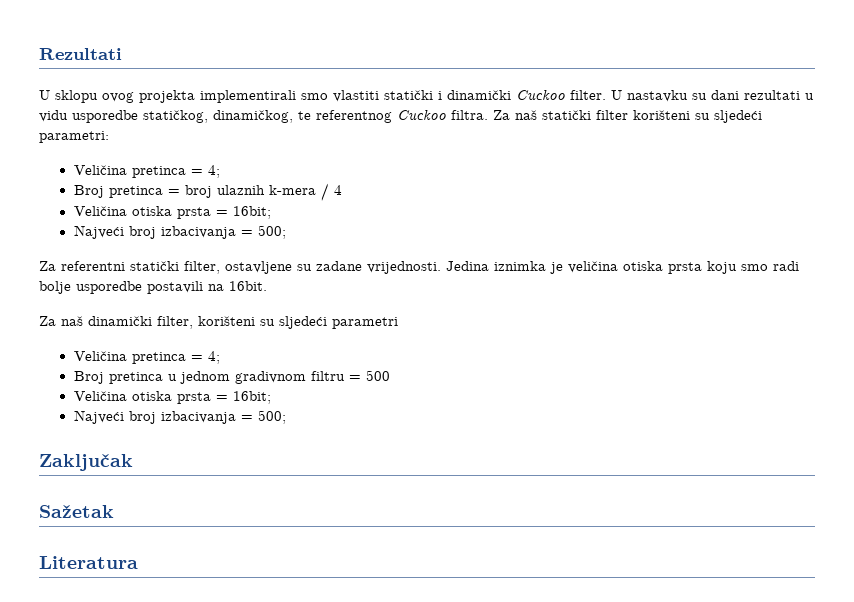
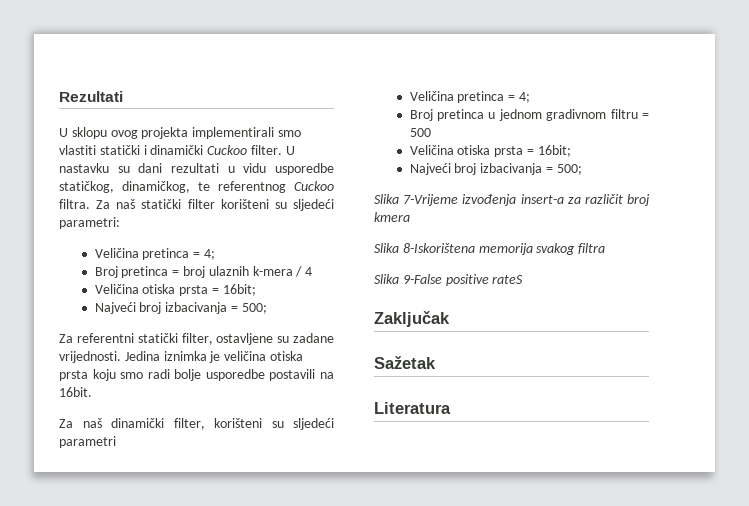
(286, 417) none -> [374,194,650,206] [374,212,410,222] [374,243,606,255] [374,274,524,286] // Slika 7-Vrijeme izvođenja insert-a za različit broj kmera // Slika 8-Iskorištena memorija svakog filtra // Slika 9-False positive rateS

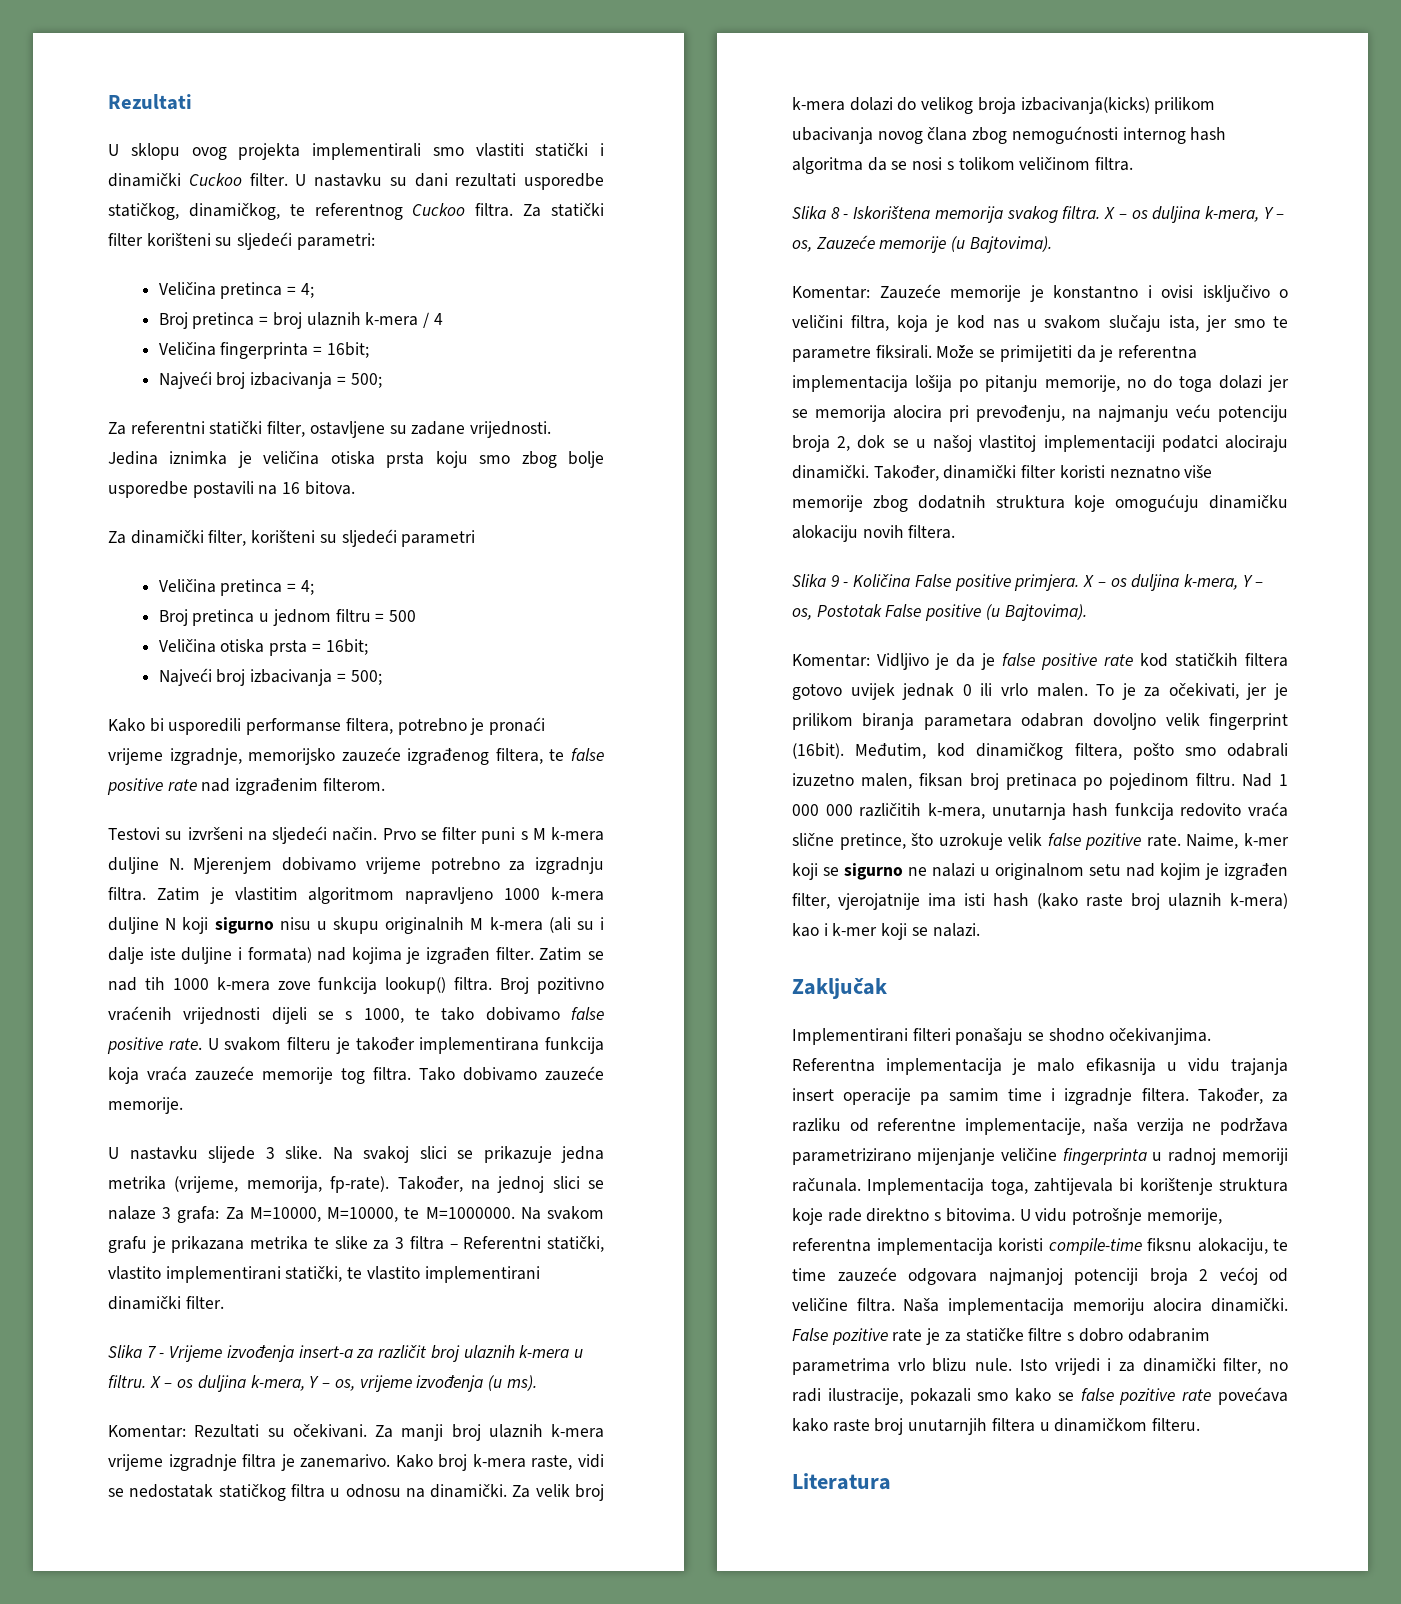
[227,163,267,173] u vidu -> (517, 180) none
[116,199,136,209] naš -> (542, 210) none
[142,284,209,296] otiska prsta -> [220,342,309,359] fingerprinta
[147,369,170,379] radi -> [521,451,557,468] zbog
[59,387,92,397] [59,418,102,428] 16bit. // Za naš -> [282,481,355,495] [108,531,126,544] 16 bitova. // Za
[546,109,607,121] gradivnom -> (331, 617) none
[374,194,459,206] Slika 7-Vrijeme -> [108,717,546,735] [108,747,604,765] [107,778,385,795] [108,826,604,844] [108,857,604,874] [108,887,604,904] [108,917,605,934] [108,947,604,964] [108,977,605,994] [108,1006,604,1024] [107,1037,604,1054] [108,1066,604,1084] [108,1097,183,1114] [108,1146,604,1163] [108,1176,604,1193] [108,1206,604,1223] [108,1236,605,1253] [108,1266,540,1283] [108,1296,224,1310] [108,1345,223,1362] Kako bi usporedili performanse filtera, potrebno je pronaći vrijeme izgradnje, memorijsko zauzeće izgrađenog filtera, te false positive rate nad izgrađenim filterom. // Testovi su izvršeni na sljedeći način. Prvo se filter puni s M k-mera duljine N. Mjerenjem dobivamo vrijeme potrebno za izgradnju filtra. Zatim je vlastitim algoritmom napravljeno 1000 k-mera duljine N koji sigurno nisu u skupu originalnih M k-mera (ali su i dalje iste duljine i formata) nad kojima je izgrađen filter. Zatim se nad tih 1000 k-mera zove funkcija lookup() filtra. Broj pozitivno vraćenih vrijednosti dijeli se s 1000, te tako dobivamo false positive rate. U svakom filteru je također implementirana funkcija koja vraća zauzeće memorije tog filtra. Tako dobivamo zauzeće memorije. // U nastavku slijede 3 slike. Na svakoj slici se prikazuje jedna metrika (vrijeme, memorija, fp-rate). Također, na jednoj slici se nalaze 3 grafa: Za M=10000, M=10000, te M=1000000. Na svakom grafu je prikazana metrika te slike za 3 filtra – Referentni statički, vlastito implementirani statički, te vlastito implementirani dinamički filter. // Slika 7 - Vrijeme
[374,212,410,222] [374,243,606,255] [374,274,524,286] [374,311,450,327] [374,356,436,369] kmera // Slika 8-Iskorištena memorija svakog filtra // Slika 9-False positive rateS // Zaključak // Sažetak -> [463,1345,583,1358] [108,1375,537,1392] [108,1424,604,1441] [108,1454,604,1471] [108,1484,604,1501] [792,97,1216,114] [792,126,1227,144] [792,157,1134,174] [792,206,1285,223] [792,235,1052,253] [792,284,1288,302] [792,315,1288,332] [792,345,1198,362] [792,375,1289,392] [792,404,1288,422] [792,435,1288,452] [792,465,1213,481] [792,494,1288,512] [792,525,956,542] [792,574,1264,591] [792,604,1087,621] [792,653,1288,670] [792,683,1288,700] [792,713,1288,730] [792,743,1288,760] [792,773,1288,790] [792,802,1288,820] [792,833,1289,850] [792,863,1288,880] [792,893,1288,910] [792,923,980,940] [792,977,887,999] [792,1028,1211,1045] [792,1058,1288,1075] [792,1088,1288,1105] [792,1118,1288,1135] [792,1148,1288,1165] [792,1178,1288,1195] [792,1208,1222,1225] [792,1238,1288,1255] [792,1267,1288,1285] [792,1298,1288,1315] [792,1328,1210,1345] [792,1358,1288,1375] [792,1387,1288,1405] [792,1418,1201,1435] ulaznih k-mera u filtru. X – os duljina k-mera, Y – os, vrijeme izvođenja (u ms). // Komentar: Rezultati su očekivani. Za manji broj ulaznih k-mera vrijeme izgradnje filtra je zanemarivo. Kako broj k-mera raste, vidi se nedostatak statičkog filtra u odnosu na dinamički. Za velik broj k-mera dolazi do velikog broja izbacivanja(kicks) prilikom ubacivanja novog člana zbog nemogućnosti internog hash algoritma da se nosi s tolikom veličinom filtra. // Slika 8 - Iskorištena memorija svakog filtra. X – os duljina k-mera, Y – os, Zauzeće memorije (u Bajtovima). // Komentar: Zauzeće memorije je konstantno i ovisi isključivo o veličini filtra, koja je kod nas u svakom slučaju ista, jer smo te parametre fiksirali. Može se primijetiti da je referentna implementacija lošija po pitanju memorije, no do toga dolazi jer se memorija alocira pri prevođenju, na najmanju veću potenciju broja 2, dok se u našoj vlastitoj implementaciji podatci alociraju dinamički. Također, dinamički filter koristi neznatno više memorije zbog dodatnih struktura koje omogućuju dinamičku alokaciju novih filtera. // Slika 9 - Količina False positive primjera. X – os duljina k-mera, Y – os, Postotak False positive (u Bajtovima). // Komentar: Vidljivo je da je false positive rate kod statičkih filtera gotovo uvijek jednak 0 ili vrlo malen. To je za očekivati, jer je prilikom biranja parametara odabran dovoljno velik fingerprint (16bit). Međutim, kod dinamičkog filtera, pošto smo odabrali izuzetno malen, fiksan broj pretinaca po pojedinom filtru. Nad 1 000 000 različitih k-mera, unutarnja hash funkcija redovito vraća slične pretince, što uzrokuje velik false pozitive rate. Naime, k-mer koji se sigurno ne nalazi u originalnom setu nad kojim je izgrađen filter, vjerojatnije ima isti hash (kako raste broj ulaznih k-mera) kao i k-mer koji se nalazi. // Zaključak // Implementirani filteri ponašaju se shodno očekivanjima. Referentna implementacija je malo efikasnija u vidu trajanja insert operacije pa samim time i izgradnje filtera. Također, za razliku od referentne implementacije, naša verzija ne podržava parametrizirano mijenjanje veličine fingerprinta u radnoj memoriji računala. Implementacija toga, zahtijevala bi korištenje struktura koje rade direktno s bitovima. U vidu potrošnje memorije, referentna implementacija koristi compile-time fiksnu alokaciju, te time zauzeće odgovara najmanjoj potenciji broja 2 većoj od veličine filtra. Naša implementacija memoriju alocira dinamički. False pozitive rate je za statičke filtre s dobro odabranim parametrima vrlo blizu nule. Isto vrijedi i za dinamički filter, no radi ilustracije, pokazali smo kako se false pozitive rate povećava kako raste broj unutarnjih filtera u dinamičkom filteru.

